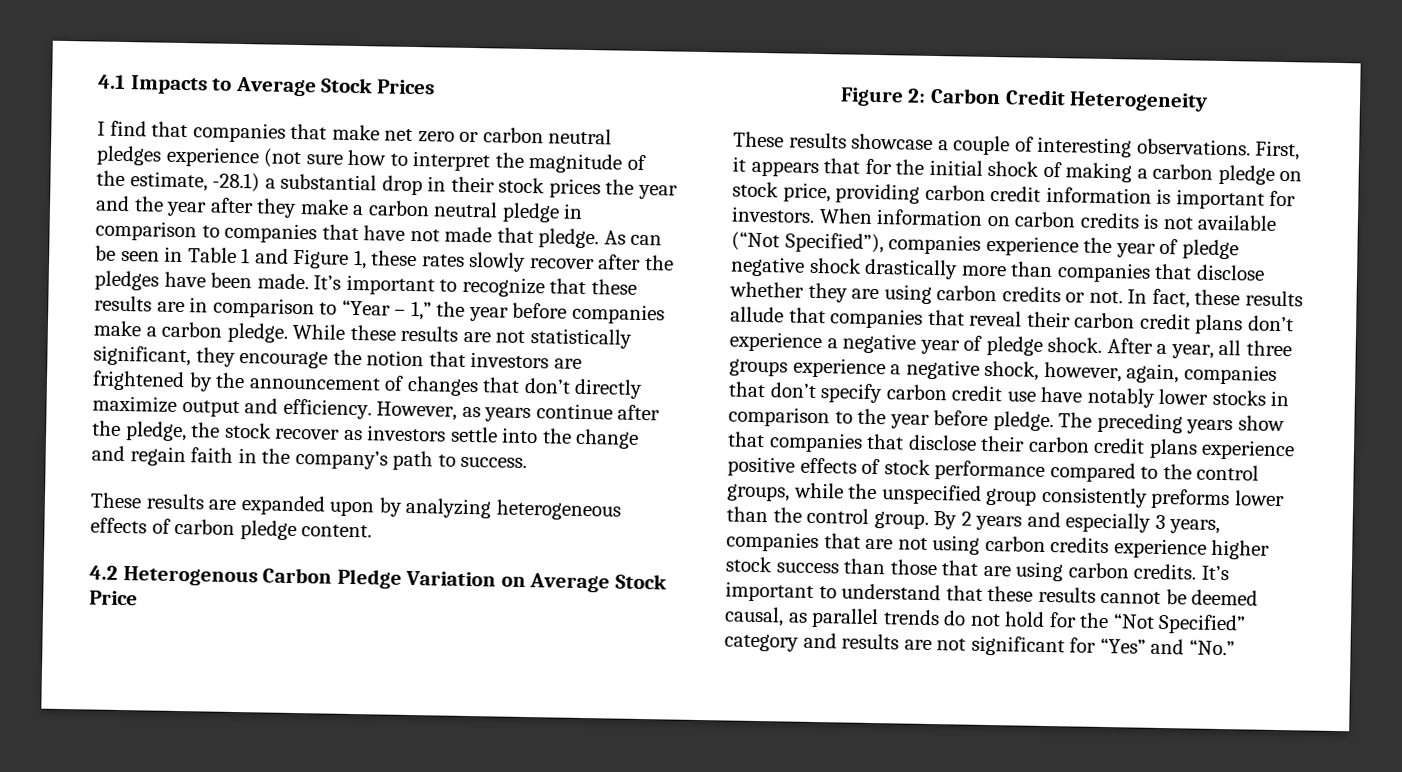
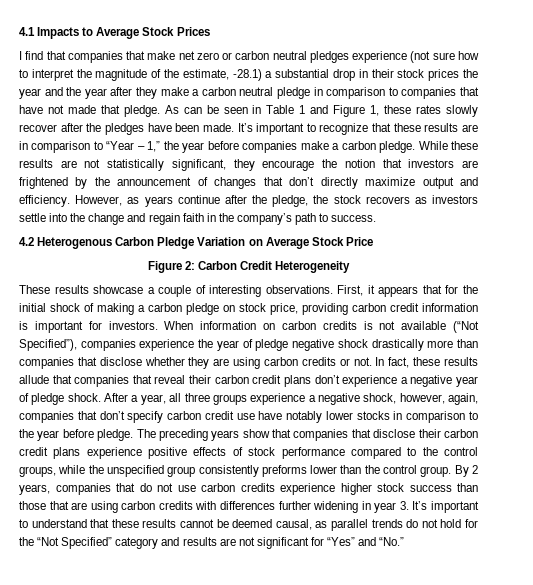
[275,428,341,440] recover -> [365,196,410,204] recovers
[90,492,621,521] [90,517,373,541] // These results are expanded upon by analyzing heterogeneous effects of carbon pledge content. -> (377, 218) none
[975,511,1221,534] [726,531,981,555] years and especially 3 years, companies that are not using -> [19,483,196,495] years, companies that do not use
[1133,563,1197,580] credits. -> [158,501,409,513] credits with differences further widening in year 3.

